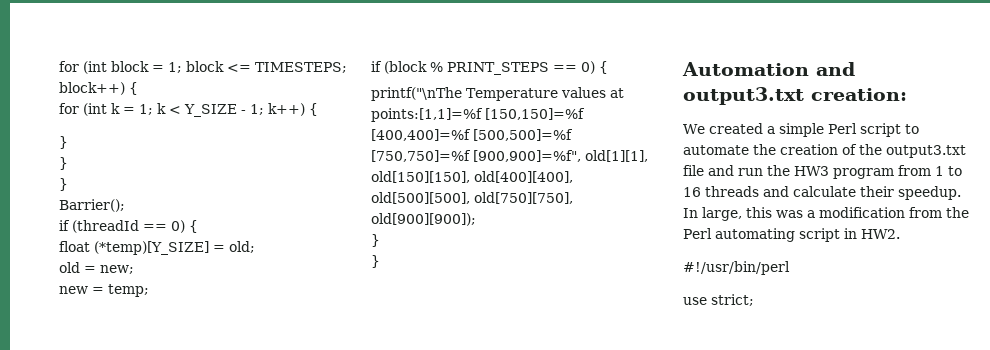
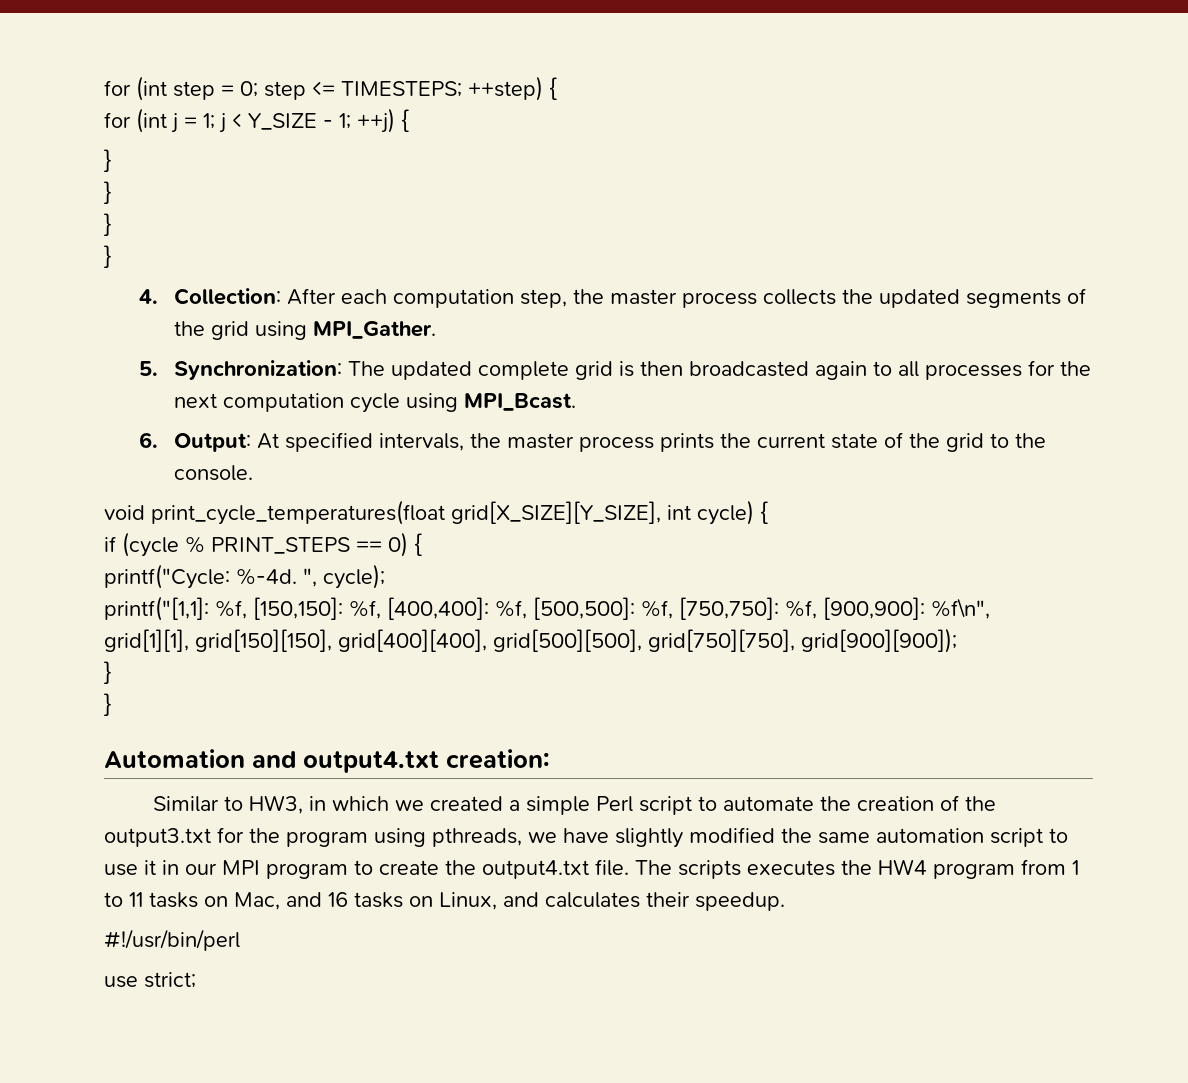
[59,61,224,74] for (int block = 1; block -> [104,76,306,101] for (int step = 0; step
[59,82,125,95] block++) -> [468,76,543,101] ++step)
[111,103,166,115] k = 1; k -> [171,113,226,133] j = 1; j
[268,103,305,116] k++) -> [357,108,395,133] ++j)
[59,199,125,212] [59,220,198,233] [59,241,255,255] [59,262,134,274] [59,284,149,297] [371,61,427,74] Barrier(); // if (threadId == 0) { // float (*temp)[Y_SIZE] = old; // old = new; // new = temp; // if (block -> [104,245,112,268] [138,288,1086,308] [173,321,436,340] [138,360,1091,380] [173,393,576,413] [138,432,1046,452] [173,465,253,481] [104,500,768,525] [104,532,179,557] } // 4. Collection: After each computation step, the master process collects the updated segments of the grid using MPI_Gather. // 5. Synchronization: The updated complete grid is then broadcasted again to all processes for the next computation cycle using MPI_Bcast. // 6. Output: At specified intervals, the master process prints the current state of the grid to the console. // void print_cycle_temperatures(float grid[X_SIZE][Y_SIZE], int cycle) { // if (cycle
[371,87,624,101] [371,108,585,122] [371,129,573,141] [371,150,648,162] [371,171,573,183] [371,192,573,204] [371,213,476,226] printf("\nThe Temperature values at points:[1,1]=%f [150,150]=%f [400,400]=%f [500,500]=%f [750,750]=%f [900,900]=%f", old[1][1], old[150][150], old[400][400], old[500][500], old[750][750], old[900][900]); -> [104,564,385,589] [104,596,990,621] [104,628,957,653] printf("Cycle: %-4d. ", cycle); // printf("[1,1]: %f, [150,150]: %f, [400,400]: %f, [500,500]: %f, [750,750]: %f, [900,900]: %f\n", // grid[1][1], grid[150][150], grid[400][400], grid[500][500], grid[750][750], grid[900][900]);
[683,87,804,105] output3.txt -> [303,751,439,773] output4.txt
[683,124,705,134] We -> [152,795,424,814] Similar to HW3, in which we
[683,165,962,179] [683,186,961,200] [683,207,969,221] [683,228,900,242] file and run the HW3 program from 1 to 16 threads and calculate their speedup. In large, this was a modification from the Perl automating script in HW2. -> [217,827,1068,848] [104,859,1079,879] [104,892,785,911] for the program using pthreads, we have slightly modified the same automation script to use it in our MPI program to create the output4.txt file. The scripts executes the HW4 program from 1 to 11 tasks on Mac, and 16 tasks on Linux, and calculates their speedup.

